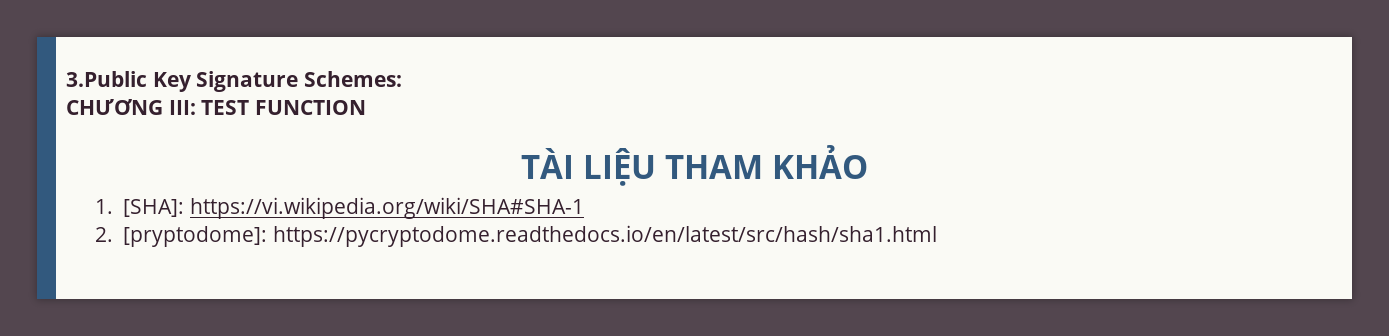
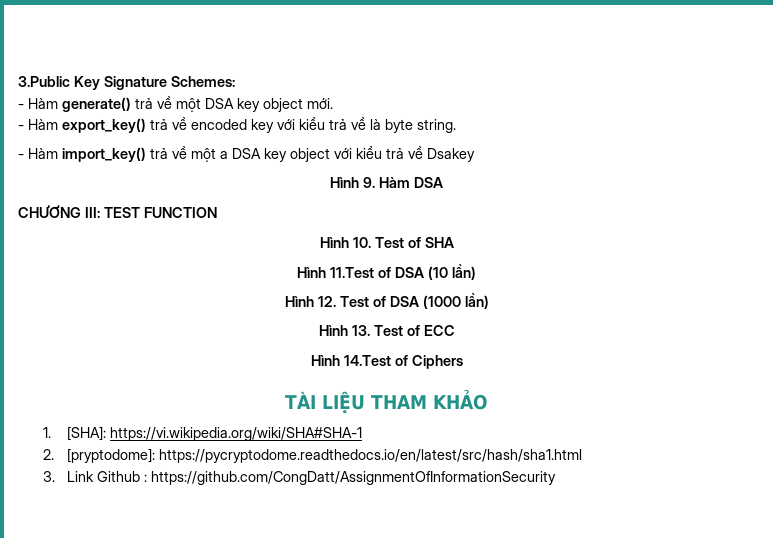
[66,99,367,115] CHƯƠNG III: TEST FUNCTION -> [18,95,333,112] [18,116,456,133] [18,145,475,162] [330,177,443,188] [18,205,217,218] [319,237,454,248] [297,264,476,280] [284,293,489,309] [318,325,455,336] [310,355,463,369] - Hàm generate() trả về một DSA key object mới. // - Hàm export_key() trả về encoded key với kiểu trả về là byte string. // - Hàm import_key() trả về một a DSA key object với kiểu trả về Dsakey // Hình 9. Hàm DSA // CHƯƠNG III: TEST FUNCTION // Hình 10. Test of SHA // Hình 11.Test of DSA (10 lần) // Hình 12. Test of DSA (1000 lần) // Hình 13. Test of ECC // Hình 14.Test of Ciphers
(937, 236) none -> [42,471,557,485] // 3. Link Github : https://github.com/CongDatt/AssignmentOfInformationSecurity

